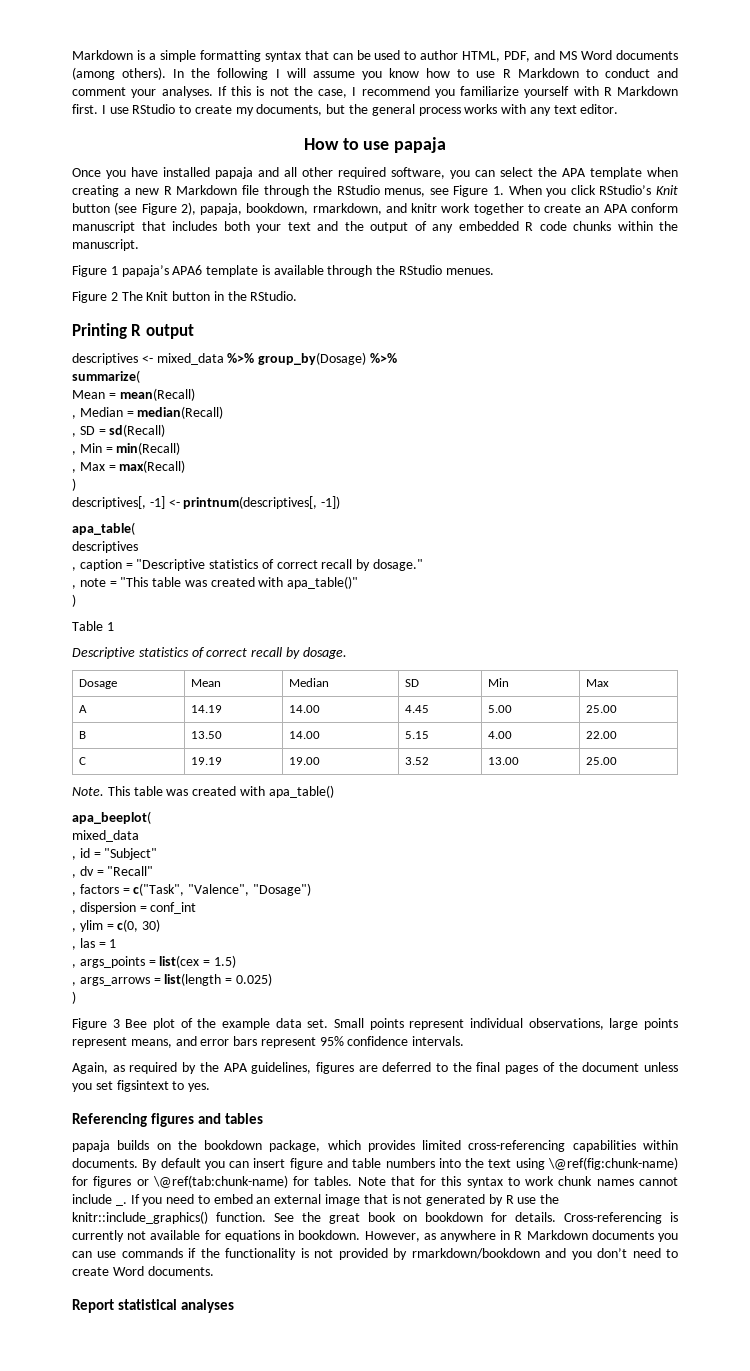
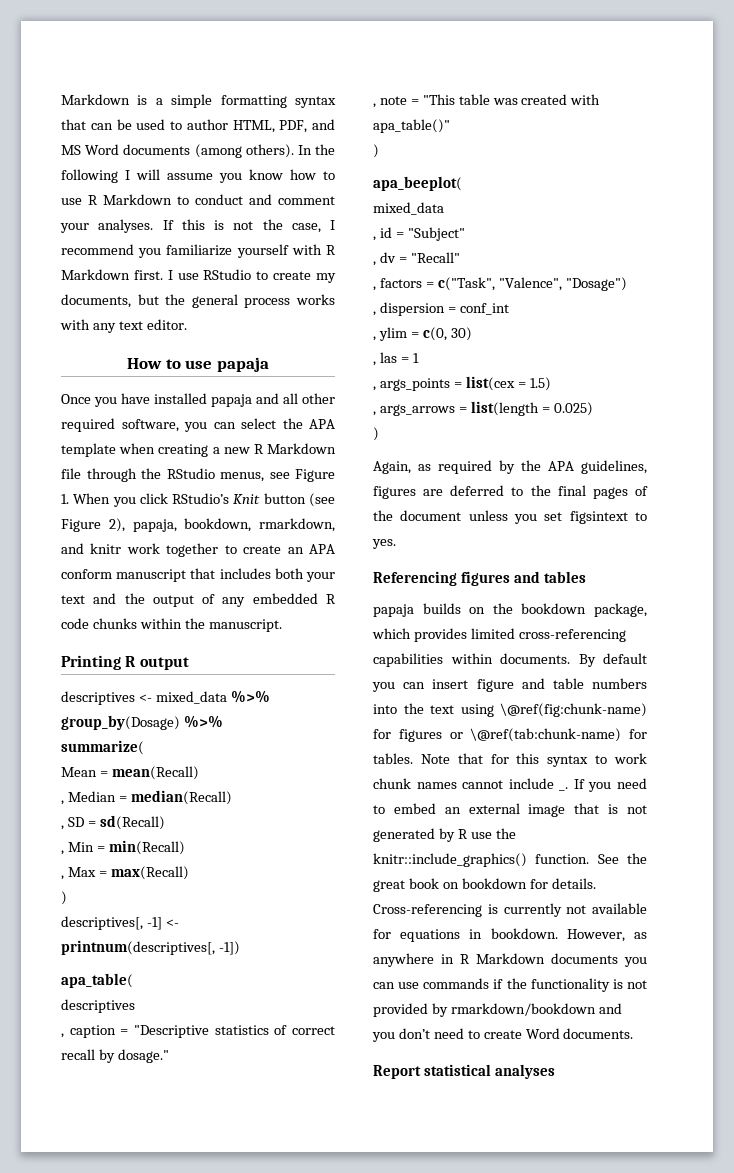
[72,265,494,277] [72,291,298,303] // Figure 1 papaja’s APA6 template is available through the RStudio menues. // Figure 2 The Knit button in the RStudio. -> (282, 625) none
[72,621,114,631] [72,647,347,659] [79,679,118,689] [191,679,222,687] [289,678,330,687] [405,679,420,687] [488,678,510,687] [586,679,610,687] [79,705,88,713] [191,705,223,713] [289,705,321,713] [405,705,430,713] [488,705,513,713] [586,705,618,713] [79,731,87,739] [191,731,223,739] [289,731,321,739] [405,731,430,739] [488,731,513,739] [586,731,618,739] [79,757,87,765] [191,757,223,765] [289,757,321,765] [405,757,430,765] [488,757,520,765] [586,757,618,765] [72,785,334,798] // Table 1 // Descriptive statistics of correct recall by dosage. // Dosage | Mean | Median | SD | Min | Max // A | 14.19 | 14.00 | 4.45 | 5.00 | 25.00 // B | 13.50 | 14.00 | 5.15 | 4.00 | 22.00 // C | 19.19 | 19.00 | 3.52 | 13.00 | 25.00 // Note. This table was created with apa_table() -> (379, 151) none
[72,1018,678,1030] [72,1036,465,1048] // Figure 3 Bee plot of the example data set. Small points represent individual observations, large points represent means, and error bars represent 95% confidence intervals. -> (379, 434) none

